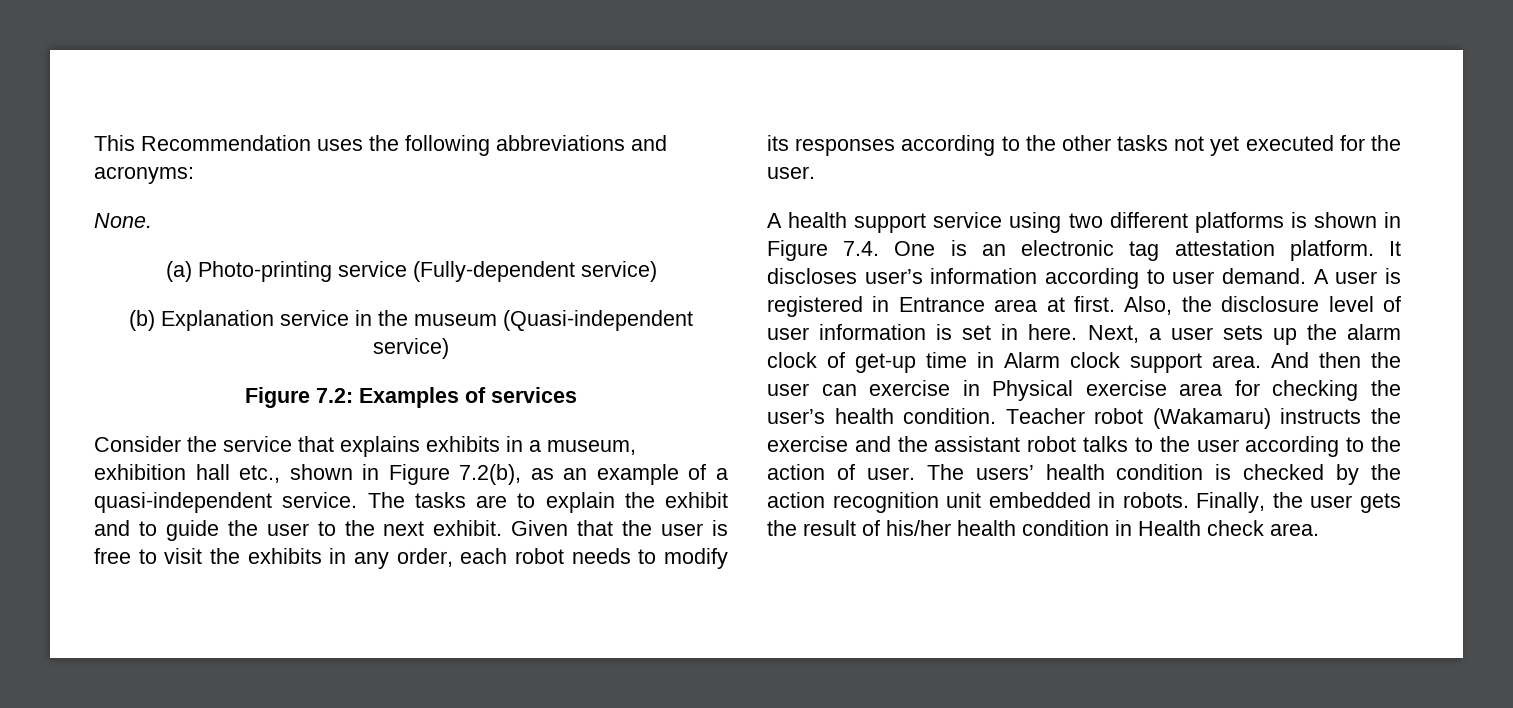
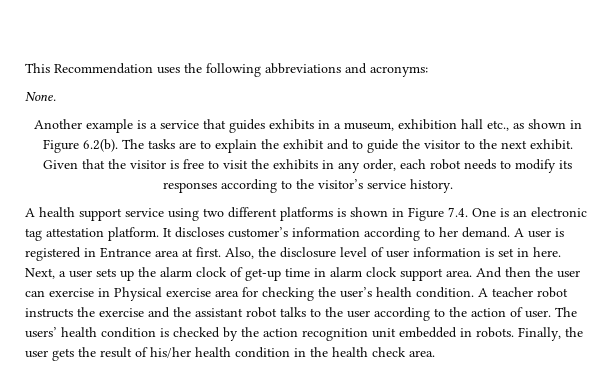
[165,261,657,282] [129,310,693,331] [373,338,449,359] [245,387,577,408] [94,436,217,452] (a) Photo-printing service (Fully-dependent service) // (b) Explanation service in the museum (Quasi-independent service) // Figure 7.2: Examples of services // Consider the -> [33,119,157,133] Another example is a
[340,436,420,457] explains -> [228,119,265,133] guides
[289,464,728,485] [94,492,358,513] shown in Figure 7.2(b), as an example of a quasi-independent service. -> [512,119,582,129] [42,139,118,153] as shown in Figure 6.2(b).
[266,523,309,536] user -> [423,140,460,149] visitor
[661,523,704,536] user -> [130,160,166,169] visitor
[1061,135,1401,156] [767,166,815,179] other tasks not yet executed for the user. -> [317,179,453,193] visitor’s service history.
[864,269,923,284] user’s -> [228,227,288,238] customer’s
[1172,271,1215,284] user -> [439,227,458,237] her
[1004,352,1060,368] Alarm -> [330,267,362,277] alarm
[1005,408,1271,429] Teacher robot (Wakamaru) -> [478,287,568,298] A teacher robot
[1138,520,1201,536] Health -> [310,347,368,357] the health

